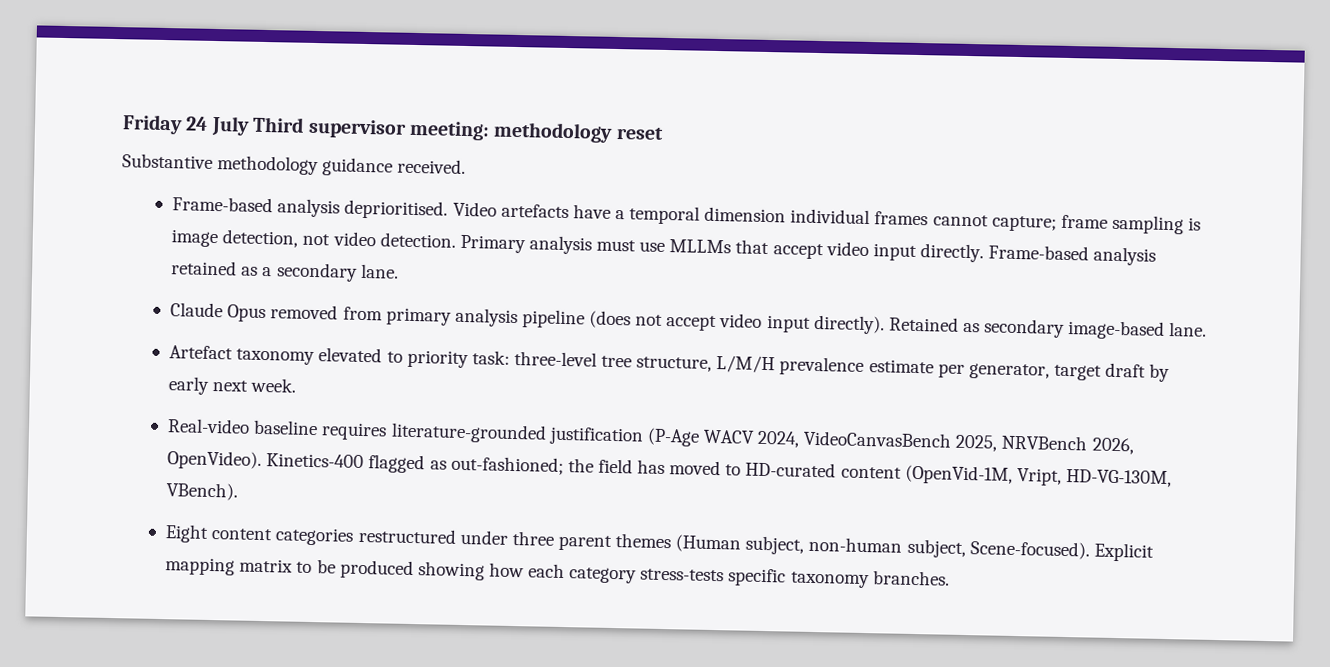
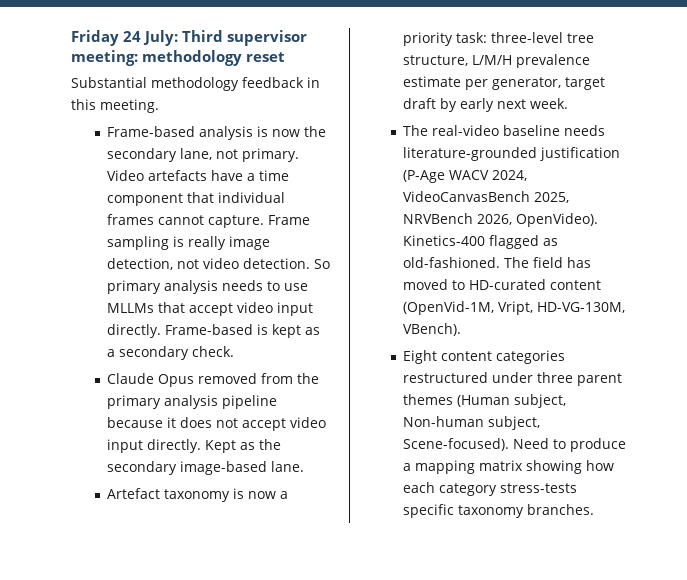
[210,115,250,136] July -> [143,30,179,46] July:
[122,153,467,177] [172,196,449,220] Substantive methodology guidance received. // Frame-based analysis deprioritised. -> [71,77,320,91] [71,99,159,113] [107,126,327,140] [107,148,300,162] Substantial methodology feedback in this meeting. // Frame-based analysis is now the secondary lane, not primary.
[629,205,787,225] temporal dimension -> [259,170,290,181] [107,192,215,206] time component that
[991,214,1108,232] capture; frame -> [208,215,311,228] capture. Frame
(1202, 224) none -> [188,236,227,250] really
[459,234,637,255] Primary analysis must -> [314,259,331,269] [107,280,281,294] So primary analysis needs to
[1093,246,1157,266] [171,260,238,276] analysis retained -> [257,324,302,338] is kept
[360,263,399,279] lane. -> [192,346,235,357] check.
(383, 313) none -> [297,373,320,384] the
[589,310,632,329] (does -> [107,417,213,428] because it does
[813,314,980,335] directly). Retained as -> [147,439,282,453] directly. Kept as the
[318,347,403,363] elevated to -> [233,488,289,499] is now a
[167,418,388,441] Real-video baseline requires -> [403,125,606,136] The real-video baseline needs
[450,455,594,476] out-fashioned; the -> [403,257,530,268] old-fashioned. The
[808,536,903,553] non-human -> [403,416,485,427] Non-human
[1093,542,1154,562] [165,557,414,580] Explicit mapping matrix to be produced -> [513,438,627,452] [403,460,524,474] Need to produce a mapping matrix

